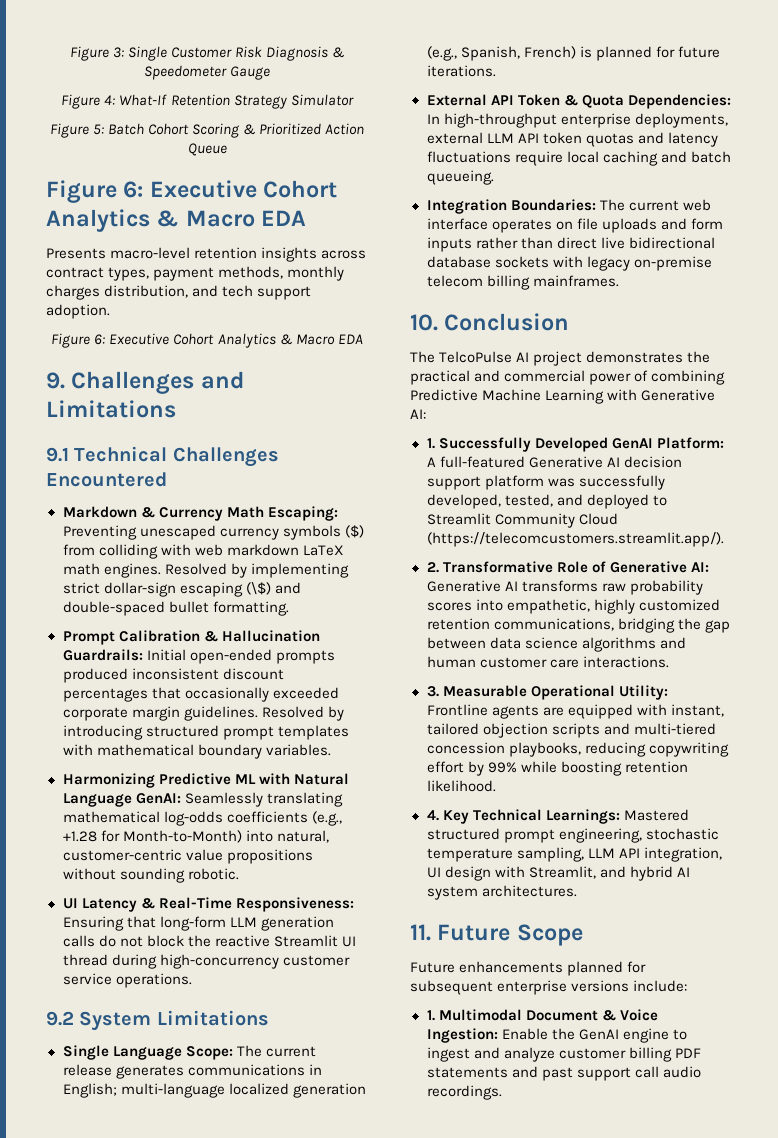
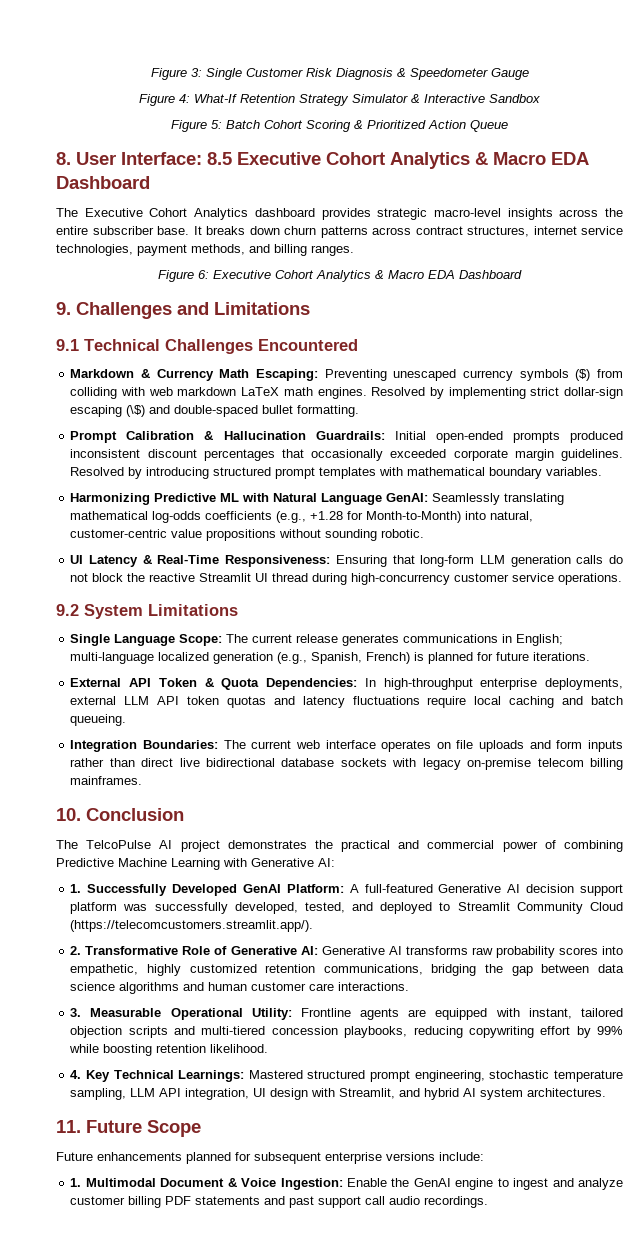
(354, 100) none -> [411,94,540,103] & Interactive Sandbox
[46,180,338,203] [46,209,307,232] [46,247,367,262] [46,266,345,281] [46,285,312,300] [46,304,110,319] [51,333,363,348] Figure 6: Executive Cohort Analytics & Macro EDA // Presents macro-level retention insights across contract types, payment methods, monthly charges distribution, and tech support adoption. // Figure 6: Executive Cohort Analytics & Macro EDA -> [56,152,589,169] [56,176,150,189] [56,208,623,220] [56,226,623,238] [56,244,354,256] [158,270,522,282] 8. User Interface: 8.5 Executive Cohort Analytics & Macro EDA Dashboard // The Executive Cohort Analytics dashboard provides strategic macro-level insights across the entire subscriber base. It breaks down churn patterns across contract structures, internet service technologies, payment methods, and billing ranges. // Figure 6: Executive Cohort Analytics & Macro EDA Dashboard

